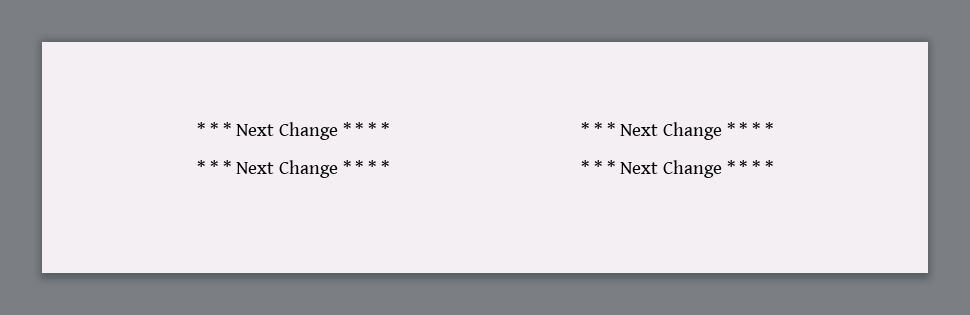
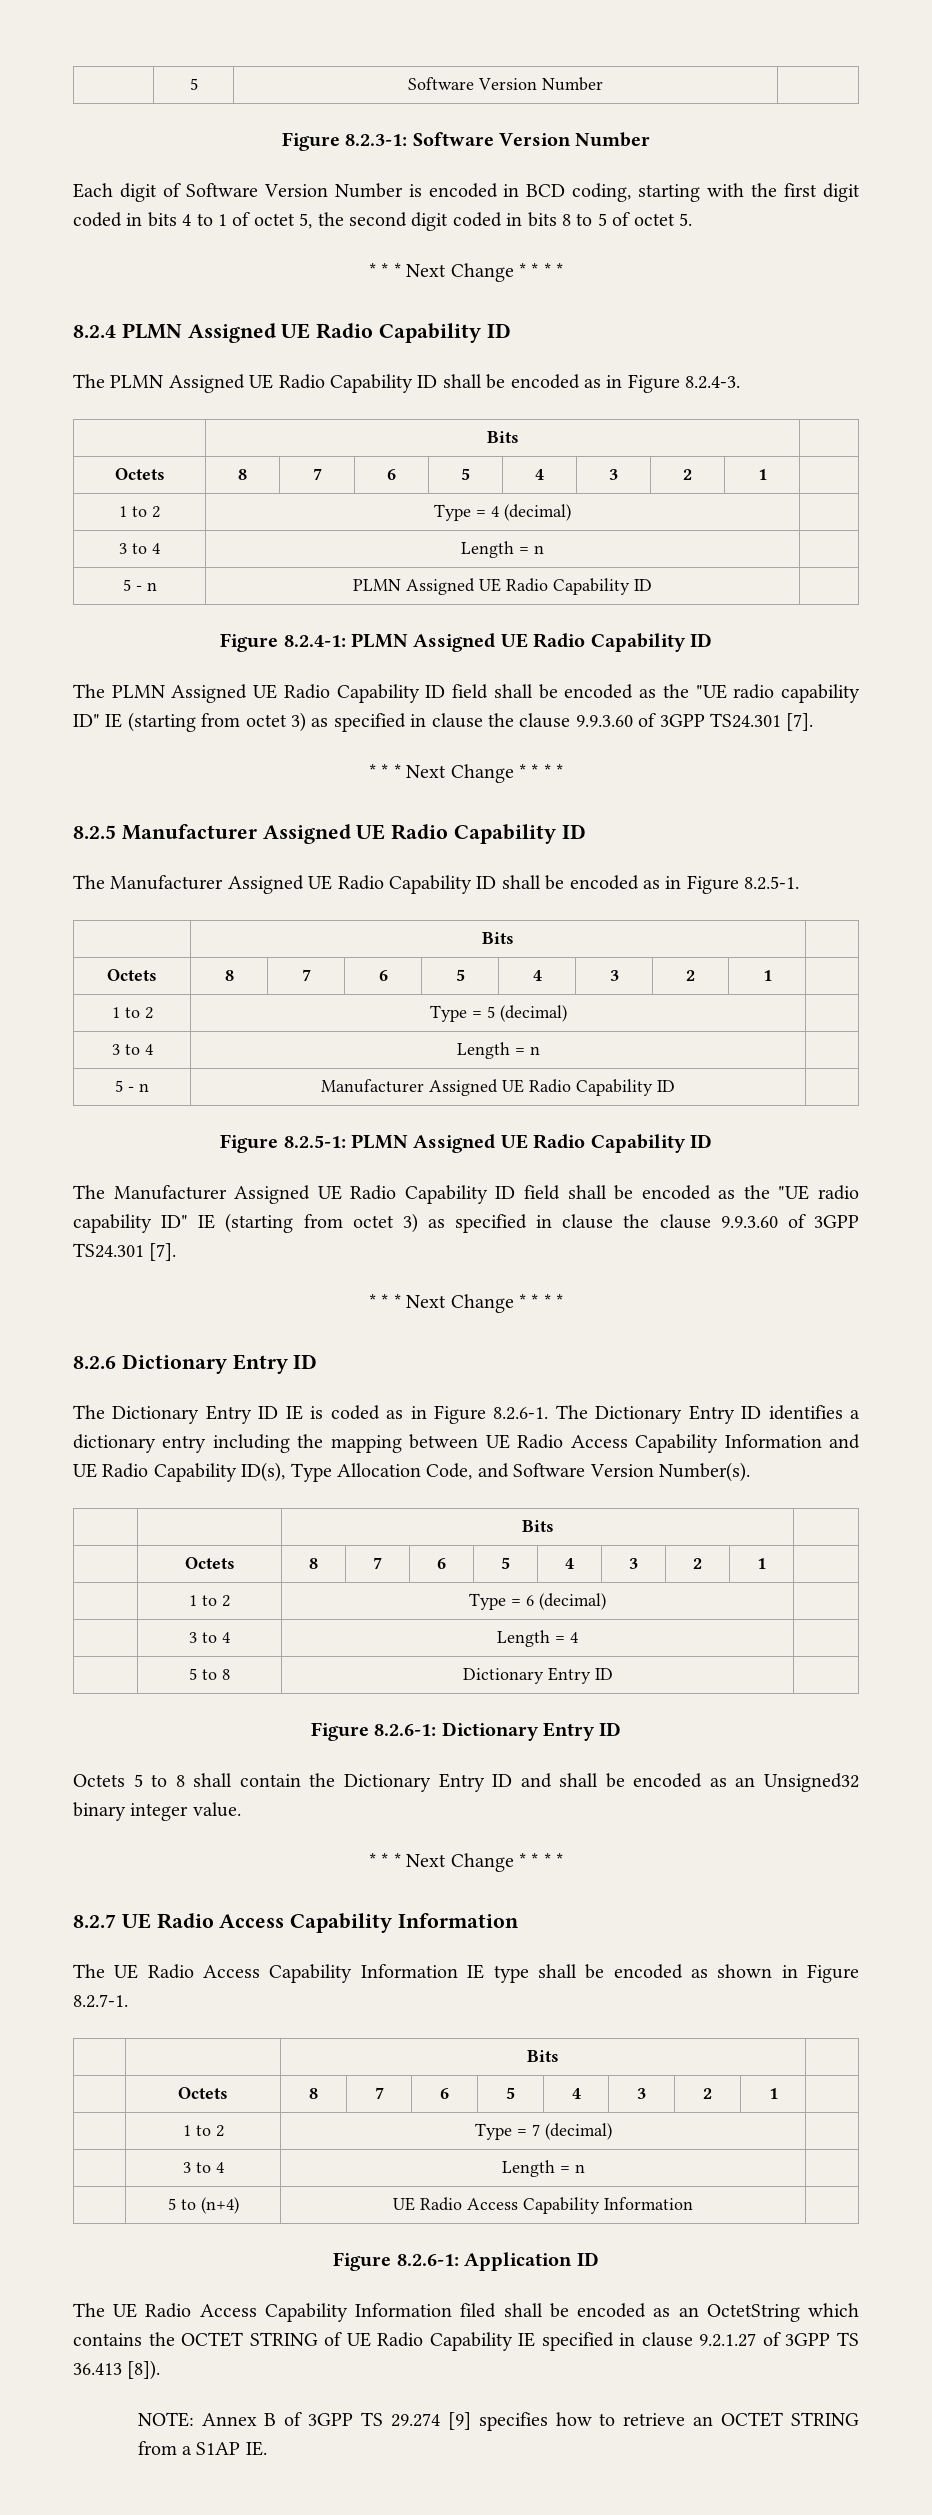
[196,122,390,140] [196,160,390,178] [580,122,774,140] [580,160,774,178] * * * Next Change * * * * // * * * Next Change * * * * // * * * Next Change * * * * // * * * Next Change * * * * -> [189,78,198,90] [408,77,603,91] [281,132,651,151] [73,183,860,202] [73,212,692,231] [368,263,564,282] [73,323,511,343] [73,374,741,393] [486,431,519,443] [114,468,165,480] [238,469,247,480] [312,468,322,480] [387,469,396,480] [461,468,470,480] [535,469,544,480] [609,469,618,480] [683,469,692,480] [757,469,767,480] [119,506,160,518] [434,504,571,521] [119,543,160,554] [461,541,544,558] [122,579,157,591] [353,578,652,595] [220,633,712,652] [73,684,861,703] [73,712,814,732] [368,764,564,783] [73,824,586,844] [73,875,800,894] [482,932,514,944] [107,969,157,981] [224,970,234,981] [301,969,311,981] [378,970,388,981] [455,969,465,981] [532,970,542,981] [609,970,619,981] [686,970,695,981] [762,970,772,981] [111,1007,153,1019] [429,1005,567,1022] [111,1044,153,1055] [456,1042,540,1059] [115,1080,149,1092] [321,1079,675,1096] [220,1134,712,1153] [73,1185,859,1204] [73,1213,859,1233] [73,1243,177,1261] [368,1294,564,1313] [73,1354,318,1374] [73,1405,860,1424] [73,1434,860,1453] [73,1462,750,1482] [521,1520,554,1532] [184,1557,235,1569] [309,1558,318,1569] [373,1557,382,1569] [437,1558,446,1569] [501,1557,510,1569] [565,1558,574,1569] [629,1558,638,1569] [693,1558,702,1569] [757,1558,766,1569] [189,1595,230,1607] [469,1593,606,1610] [189,1632,230,1643] [497,1630,578,1647] [189,1668,230,1680] [462,1667,613,1684] [310,1722,622,1741] [73,1773,859,1792] [73,1802,241,1821] [368,1853,564,1872] [73,1913,520,1933] [73,1964,860,1983] [73,1994,128,2008] [527,2050,559,2062] [178,2087,228,2099] [309,2088,318,2099] [374,2087,384,2099] [440,2088,449,2099] [506,2087,515,2099] [571,2088,581,2099] [637,2088,646,2099] [703,2088,712,2099] [768,2088,778,2099] [182,2125,224,2137] [474,2123,612,2140] [182,2162,224,2173] [501,2160,585,2177] [167,2197,239,2214] [393,2197,693,2214] [333,2252,599,2271] [73,2303,860,2322] [73,2332,859,2351] [73,2360,161,2380] [137,2412,860,2431] [137,2441,267,2456] | 5 | Software Version Number | // Figure 8.2.3-1: Software Version Number // Each digit of Software Version Number is encoded in BCD coding, starting with the first digit coded in bits 4 to 1 of octet 5, the second digit coded in bits 8 to 5 of octet 5. // * * * Next Change * * * * // 8.2.4 PLMN Assigned UE Radio Capability ID // The PLMN Assigned UE Radio Capability ID shall be encoded as in Figure 8.2.4-3. // | Bits | // Octets | 8 | 7 | 6 | 5 | 4 | 3 | 2 | 1 | // 1 to 2 | Type = 4 (decimal) | // 3 to 4 | Length = n | // 5 - n | PLMN Assigned UE Radio Capability ID | // Figure 8.2.4-1: PLMN Assigned UE Radio Capability ID // The PLMN Assigned UE Radio Capability ID field shall be encoded as the "UE radio capability ID" IE (starting from octet 3) as specified in clause the clause 9.9.3.60 of 3GPP TS24.301 [7]. // * * * Next Change * * * * // 8.2.5 Manufacturer Assigned UE Radio Capability ID // The Manufacturer Assigned UE Radio Capability ID shall be encoded as in Figure 8.2.5-1. // | Bits | // Octets | 8 | 7 | 6 | 5 | 4 | 3 | 2 | 1 | // 1 to 2 | Type = 5 (decimal) | // 3 to 4 | Length = n | // 5 - n | Manufacturer Assigned UE Radio Capability ID | // Figure 8.2.5-1: PLMN Assigned UE Radio Capability ID // The Manufacturer Assigned UE Radio Capability ID field shall be encoded as the "UE radio capability ID" IE (starting from octet 3) as specified in clause the clause 9.9.3.60 of 3GPP TS24.301 [7]. // * * * Next Change * * * * // 8.2.6 Dictionary Entry ID // The Dictionary Entry ID IE is coded as in Figure 8.2.6-1. The Dictionary Entry ID identifies a dictionary entry including the mapping between UE Radio Access Capability Information and UE Radio Capability ID(s), Type Allocation Code, and Software Version Number(s). // | | Bits | // | Octets | 8 | 7 | 6 | 5 | 4 | 3 | 2 | 1 | // | 1 to 2 | Type = 6 (decimal) | // | 3 to 4 | Length = 4 | // | 5 to 8 | Dictionary Entry ID | // Figure 8.2.6-1: Dictionary Entry ID // Octets 5 to 8 shall contain the Dictionary Entry ID and shall be encoded as an Unsigned32 binary integer value. // * * * Next Change * * * * // 8.2.7 UE Radio Access Capability Information // The UE Radio Access Capability Information IE type shall be encoded as shown in Figure 8.2.7-1. // | | Bits | // | Octets | 8 | 7 | 6 | 5 | 4 | 3 | 2 | 1 | // | 1 to 2 | Type = 7 (decimal) | // | 3 to 4 | Length = n | // | 5 to (n+4) | UE Radio Access Capability Information | // Figure 8.2.6-1: Application ID // The UE Radio Access Capability Information filed shall be encoded as an OctetString which contains the OCTET STRING of UE Radio Capability IE specified in clause 9.2.1.27 of 3GPP TS 36.413 [8]). // NOTE: Annex B of 3GPP TS 29.274 [9] specifies how to retrieve an OCTET STRING from a S1AP IE.

